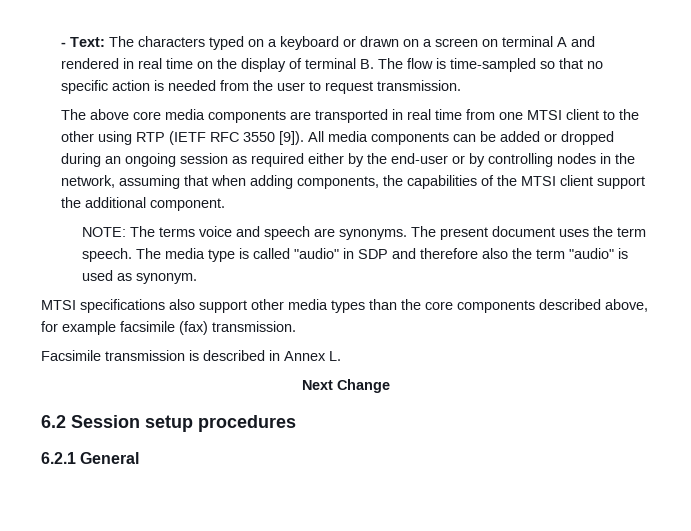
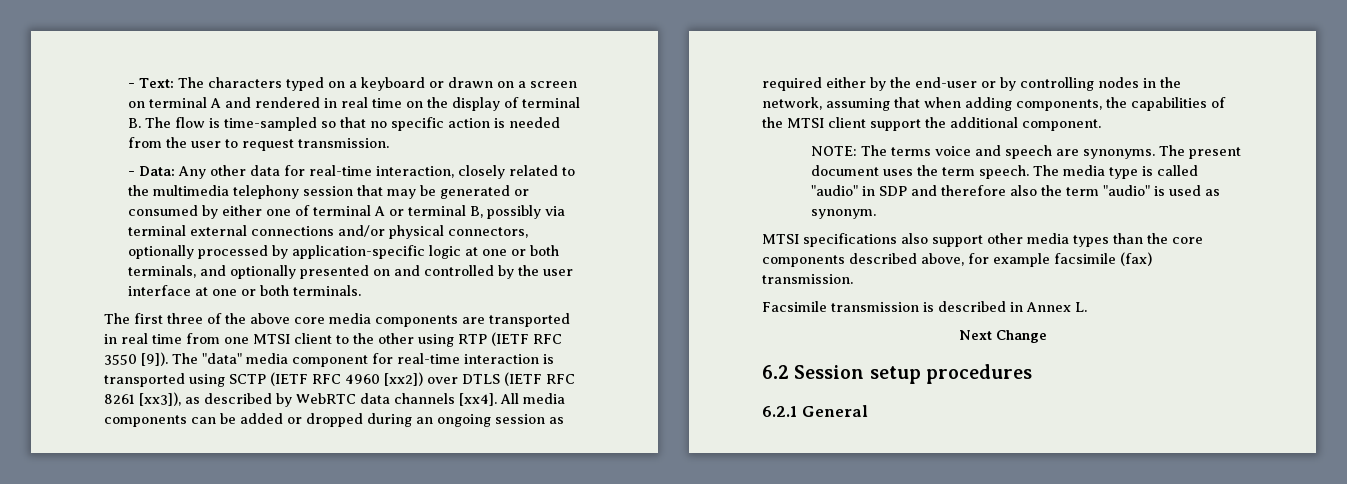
[61,109,87,120] The -> [128,165,576,179] [128,185,530,199] [128,205,566,219] [128,225,529,239] [128,245,560,259] [128,265,574,279] [128,285,362,296] [104,313,246,324] - Data: Any other data for real-time interaction, closely related to the multimedia telephony session that may be generated or consumed by either one of terminal A or terminal B, possibly via terminal external connections and/or physical connectors, optionally processed by application-specific logic at one or both terminals, and optionally presented on and controlled by the user interface at one or both terminals. // The first three of the
(305, 138) none -> [172,353,554,367] [104,372,575,387] [104,392,497,407] The "data" media component for real-time interaction is transported using SCTP (IETF RFC 4960 [xx2]) over DTLS (IETF RFC 8261 [xx3]), as described by WebRTC data channels [xx4].

